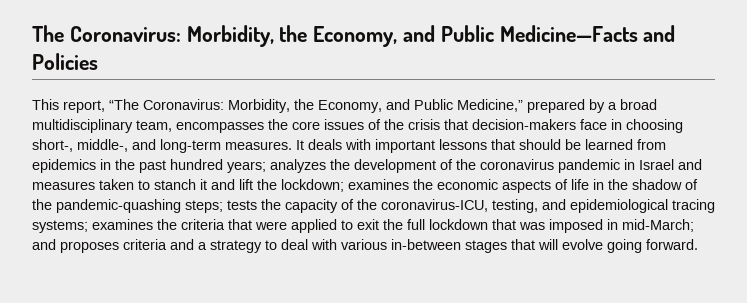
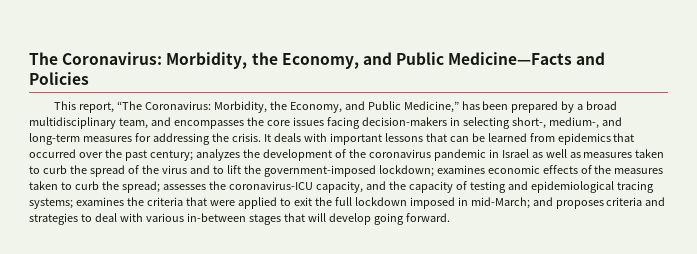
(523, 105) none -> [461,101,509,110] has been
(172, 126) none -> [150,117,171,126] and
[368,119,683,133] [32,139,292,153] of the crisis that decision-makers face in choosing short-, middle-, and long-term measures. -> [326,117,622,129] [29,133,261,145] facing decision-makers in selecting short-, medium-, and long-term measures for addressing the crisis.
[519,139,561,150] should -> [449,136,469,142] can
[100,159,266,173] in the past hundred years; -> [613,133,635,142] [29,149,193,161] that occurred over the past century;
[678,159,702,170] [32,179,235,190] and measures taken to stanch it and -> [531,149,665,158] [29,165,224,177] as well as measures taken to curb the spread of the virus and to
(277, 184) none -> [263,165,376,177] government-imposed
[413,179,698,193] [32,199,538,213] the economic aspects of life in the shadow of the pandemic-quashing steps; tests the capacity of the coronavirus-ICU, testing, -> [487,165,664,174] [29,181,506,193] economic effects of the measures taken to curb the spread; assesses the coronavirus-ICU capacity, and the capacity of testing
[492,219,545,230] that was -> (407, 201) none
[198,240,262,253] a strategy -> [29,213,78,225] strategies
[562,239,603,250] evolve -> [328,213,371,225] develop

